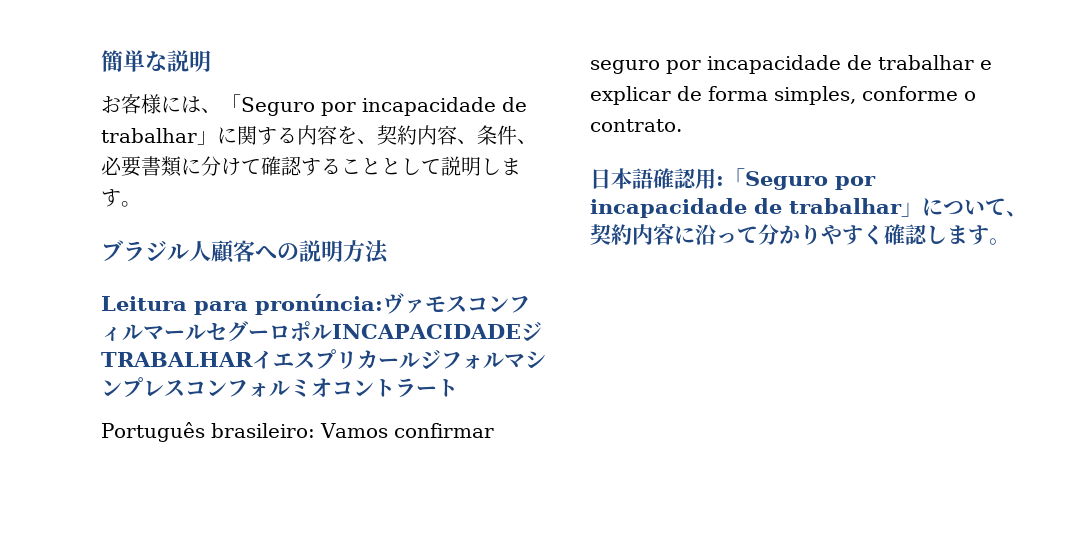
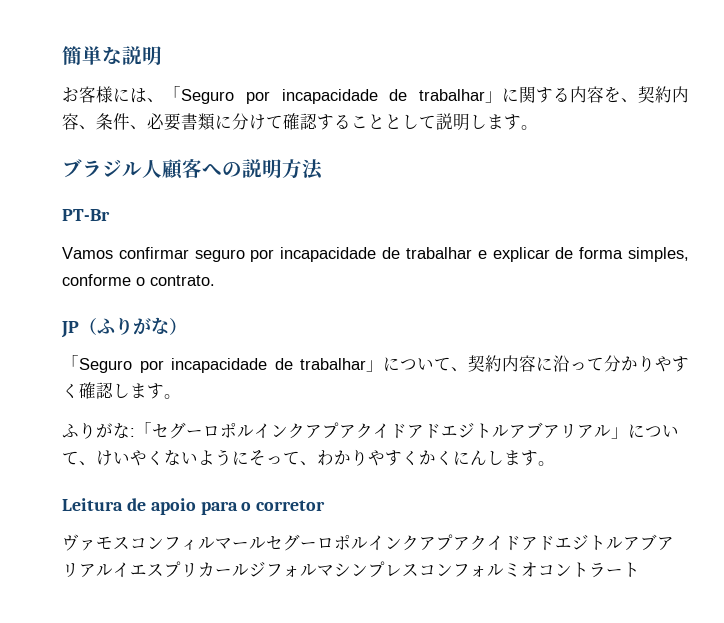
[101,293,530,315] [101,321,542,342] [101,349,546,370] [101,377,458,398] [101,422,315,442] Leitura para pronúncia:ヴァモスコンフィルマールセグーロポルINCAPACIDADEジTRABALHARイエスプリカールジフォルマシンプレスコンフォルミオコントラート // Português brasileiro: -> [62,209,110,221] PT-Br //
[590,168,724,189] 日本語確認用: -> [61,317,187,338] JP（ふりがな） //
(1010, 241) none -> [62,422,679,439] [62,449,555,466] [62,498,326,515] [62,534,674,551] [62,561,640,578] // ふりがな:「セグーロポルインクアプアクイドアドエジトルアブアリアル」について、けいやくないようにそって、わかりやすくかくにんします。 // Leitura de apoio para o corretor // ヴァモスコンフィルマールセグーロポルインクアプアクイドアドエジトルアブアリアルイエスプリカールジフォルマシンプレスコンフォルミオコントラート

